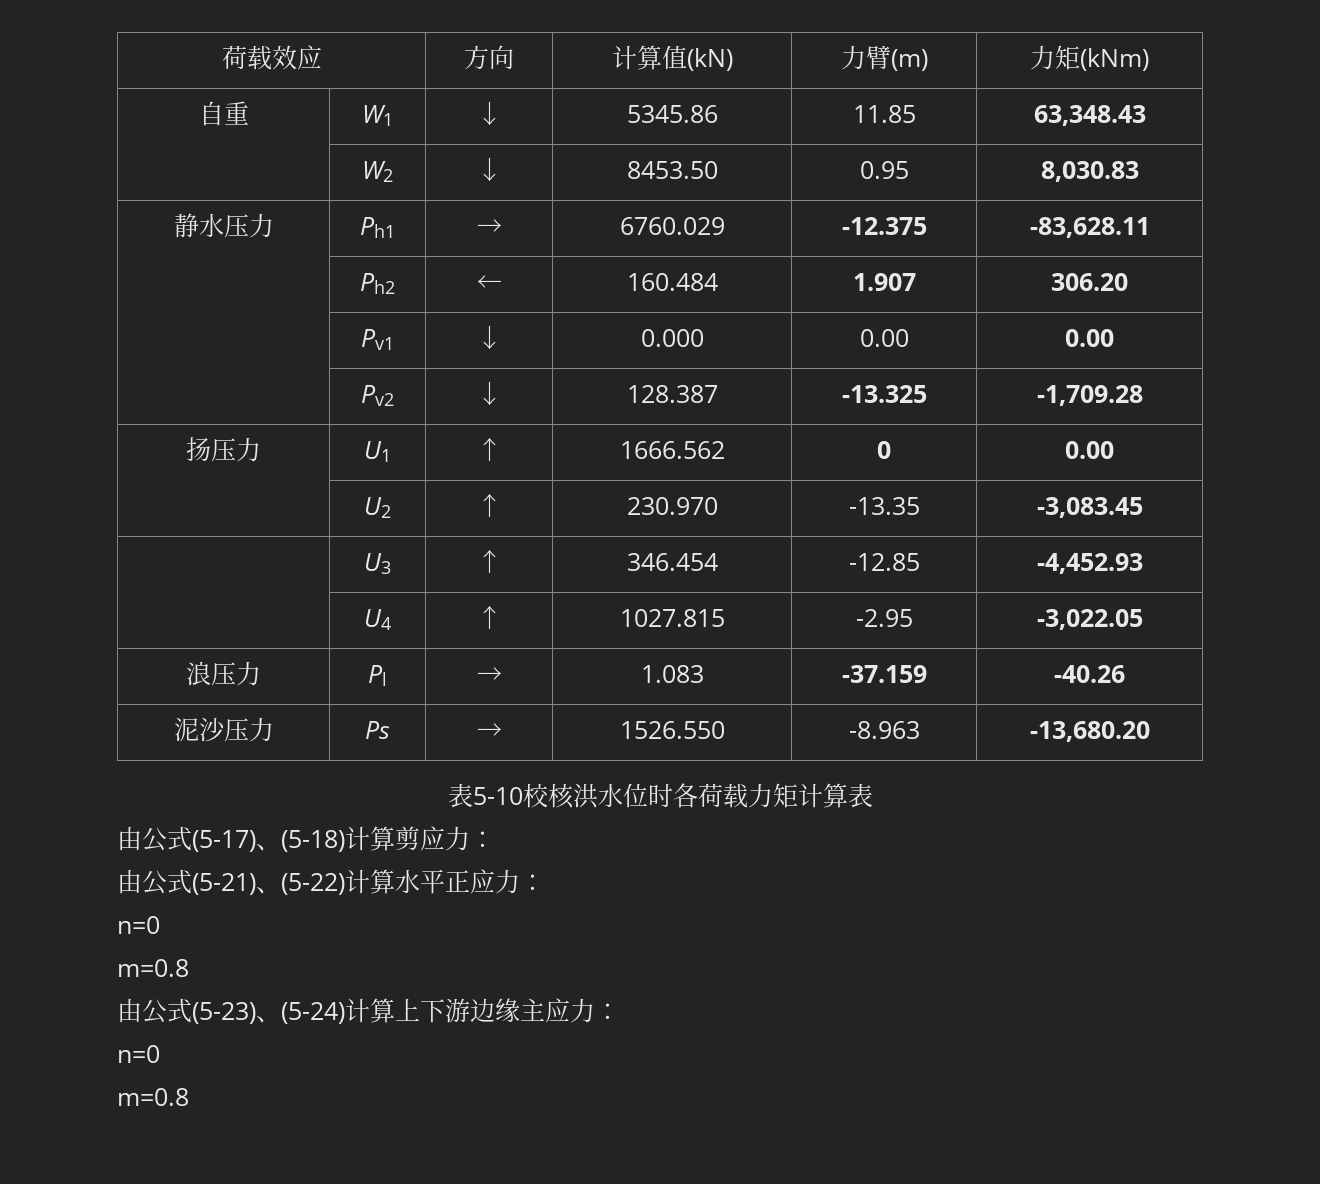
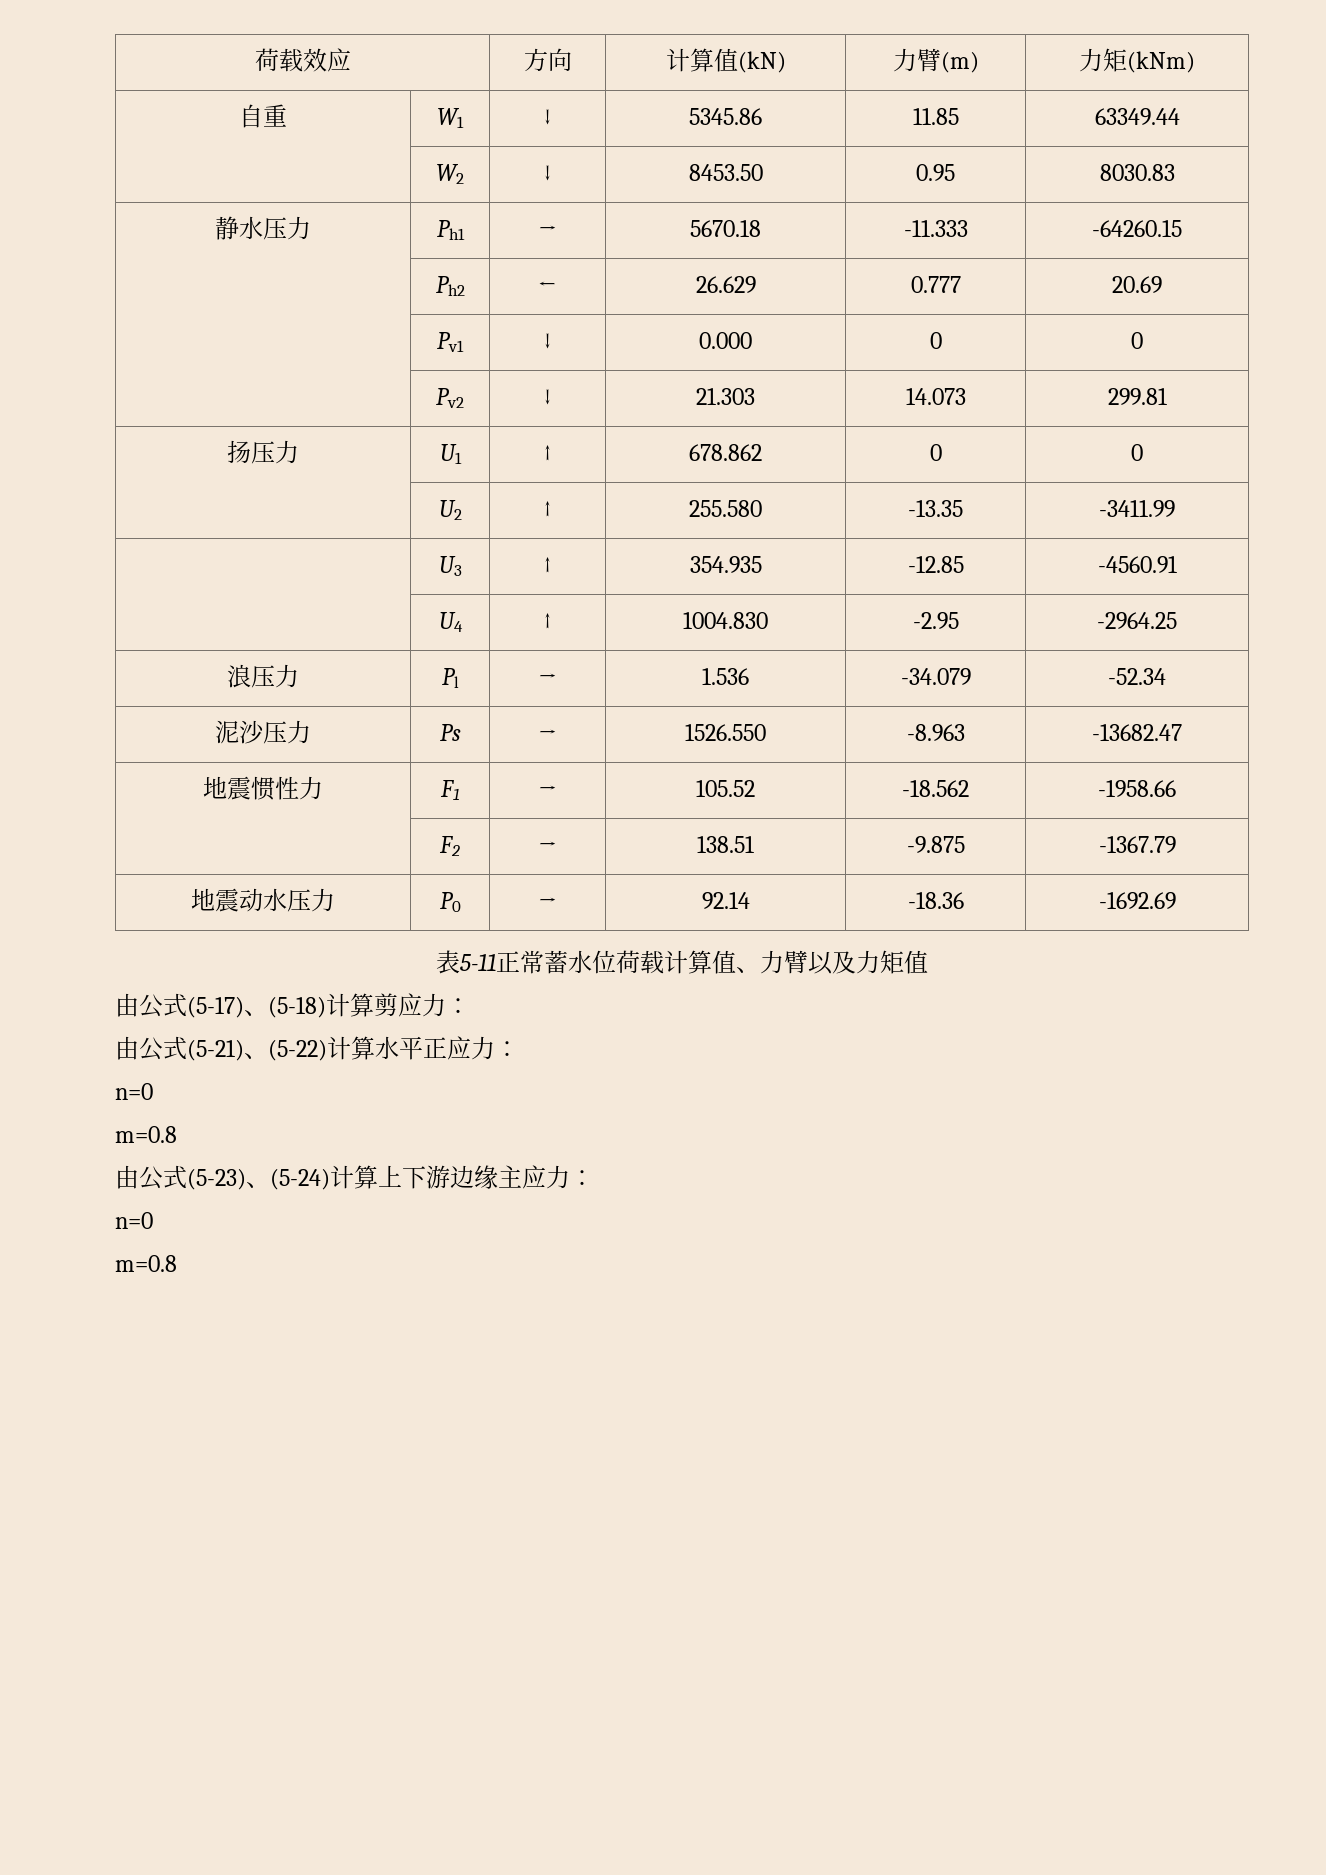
[1033,105,1146,126] 63,348.43 -> [1094,108,1180,125] 63349.44
[1040,161,1139,182] 8,030.83 -> [1099,164,1175,181] 8030.83
[619,217,725,235] [841,217,927,235] [1029,217,1150,238] 6760.029 | -12.375 | -83,628.11 -> [690,220,761,237] [903,220,968,237] [1092,220,1182,237] 5670.18 | -11.333 | -64260.15
[626,273,718,291] [852,273,916,291] [1051,273,1128,291] 160.484 | 1.907 | 306.20 -> [695,276,756,293] [910,276,961,293] [1112,276,1162,293] 26.629 | 0.777 | 20.69
[859,329,909,347] [1065,329,1114,347] 0.00 | 0.00 -> [929,332,942,349] [1131,332,1143,349] 0 | 0
[626,385,718,403] [841,385,927,403] [1036,385,1143,406] 128.387 | -13.325 | -1,709.28 -> [696,388,755,405] [905,388,966,405] [1107,388,1167,405] 21.303 | 14.073 | 299.81
[619,441,725,459] [877,441,891,459] [1065,441,1114,459] 1666.562 | 0 | 0.00 -> [689,444,762,461] [929,444,942,461] [1131,444,1143,461] 678.862 | 0 | 0
[626,497,718,515] 230.970 -> [689,500,762,517] 255.580
[1036,497,1143,518] -3,083.45 -> [1099,500,1175,517] -3411.99
[626,553,718,571] 346.454 -> [689,556,762,573] 354.935
[1036,553,1143,574] -4,452.93 -> [1097,556,1177,573] -4560.91
[619,609,725,627] 1027.815 -> [683,612,768,629] 1004.830
[1036,609,1143,630] -3,022.05 -> [1097,612,1177,629] -2964.25
[640,665,704,683] [841,665,927,683] [1054,665,1125,683] 1.083 | -37.159 | -40.26 -> [702,668,749,685] [900,668,971,685] [1108,668,1166,685] 1.536 | -34.079 | -52.34
[1029,721,1150,742] [447,783,873,809] -13,680.20 // 表5-10校核洪水位时各荷载力矩计算表 -> [1092,724,1182,741] [203,776,323,801] [439,780,460,800] [538,785,557,797] [696,780,755,797] [902,780,969,797] [1098,780,1176,797] [439,836,460,856] [538,841,557,853] [697,836,754,853] [906,836,965,853] [1098,836,1176,853] [191,888,335,912] [439,892,461,912] [538,897,557,909] [701,892,750,909] [907,892,964,909] [1098,892,1176,909] [436,950,928,975] -13682.47 // 地震惯性力 | F1 | → | 105.52 | -18.562 | -1958.66 // | F2 | → | 138.51 | -9.875 | -1367.79 // 地震动水压力 | P0 | → | 92.14 | -18.36 | -1692.69 // 表5-11正常蓄水位荷载计算值、力臂以及力矩值

